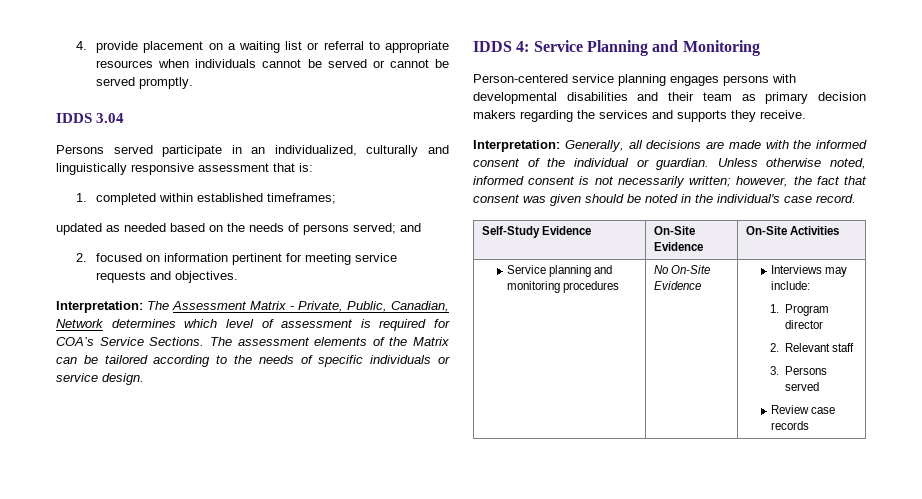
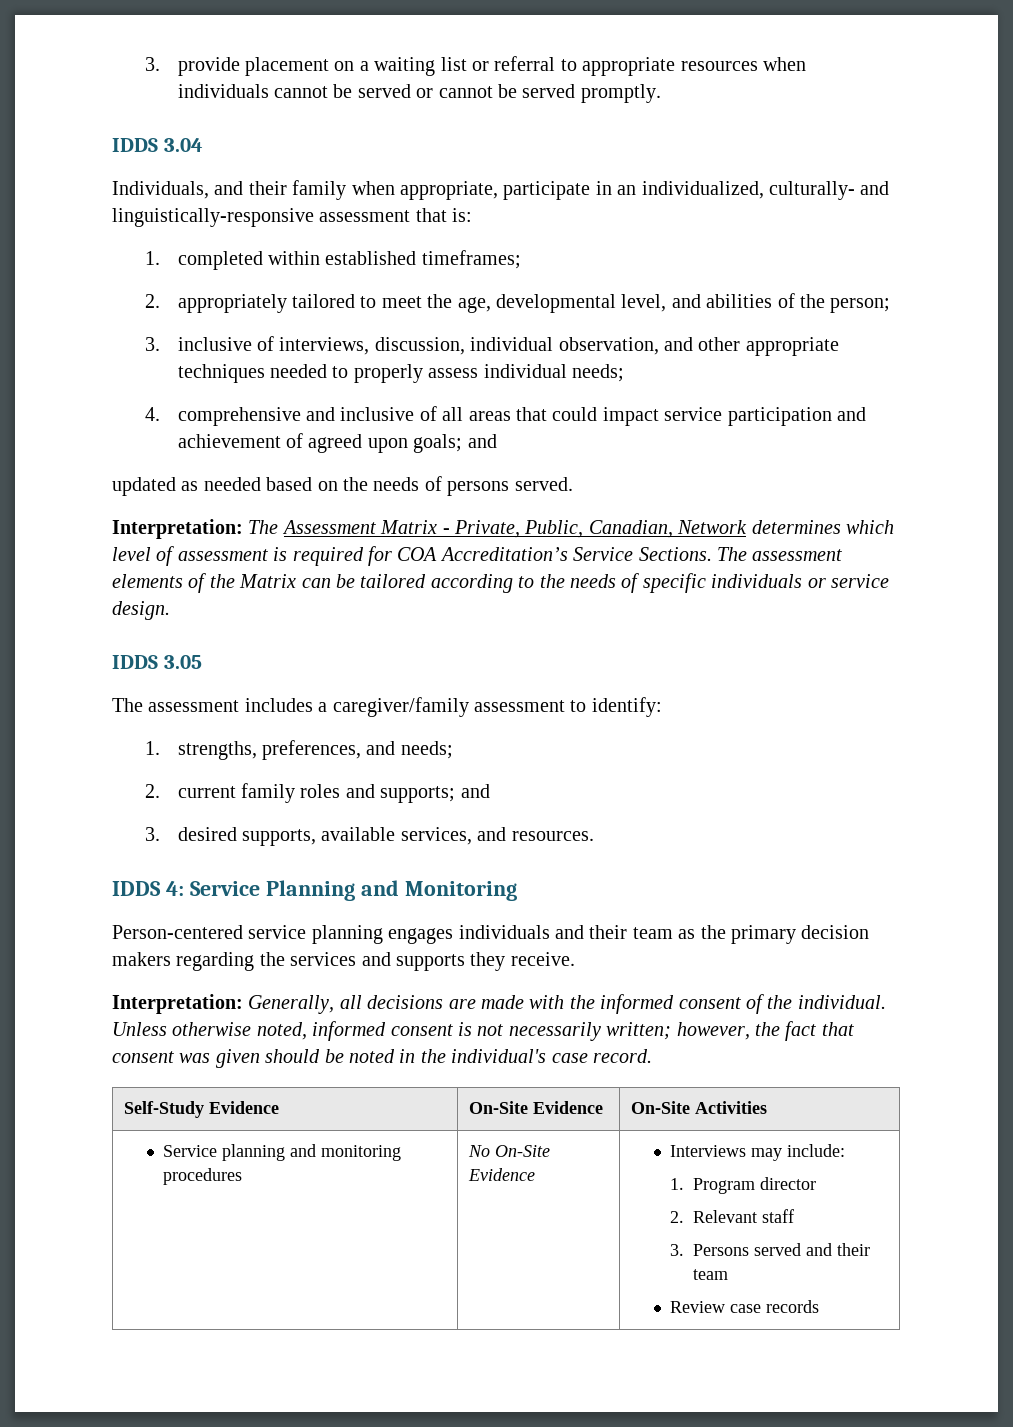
[76,41,88,50] 4. -> [144,57,160,71] 3.
[56,145,449,157] [56,163,194,175] Persons served participate in an individualized, culturally and linguistically responsive -> [112,180,890,200] [112,208,314,227] Individuals, and their family when appropriate, participate in an individualized, culturally- and linguistically-responsive
(337, 198) none -> [144,293,891,313] [144,336,839,356] [177,364,625,383] [144,406,867,426] [177,433,497,453] // 2. appropriately tailored to meet the age, developmental level, and abilities of the person; // 3. inclusive of interviews, discussion, individual observation, and other appropriate techniques needed to properly assess individual needs; // 4. comprehensive and inclusive of all areas that could impact service participation and achievement of agreed upon goals; and
[353,223,421,234] [76,253,398,265] [96,271,239,283] served; and // 2. focused on information pertinent for meeting service requests and objectives. -> [514,477,573,491] served.
[56,337,94,346] COA’s -> [397,547,568,561] COA Accreditation’s
(144, 379) none -> [112,655,202,669] [112,697,662,717] [144,740,453,760] [144,783,490,803] [144,827,594,846] // IDDS 3.05 // The assessment includes a caregiver/family assessment to identify: // 1. strengths, preferences, and needs; // 2. current family roles and supports; and // 3. desired supports, available services, and resources.
[723,74,796,86] [473,92,628,104] persons with developmental disabilities -> [458,925,550,939] individuals
(756, 97) none -> [700,925,726,939] the
[573,158,710,170] individual or guardian. -> [797,995,886,1009] individual.
(820, 386) none -> [806,1243,871,1256] [693,1269,729,1280] and their team

